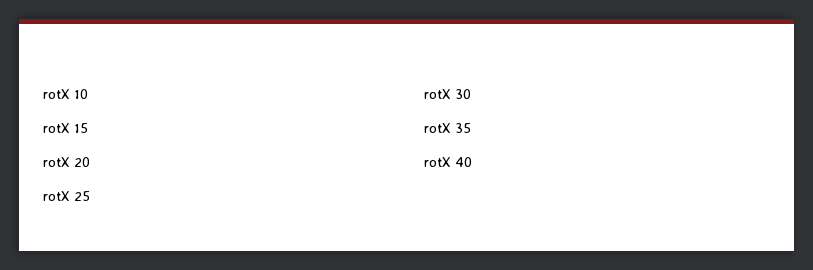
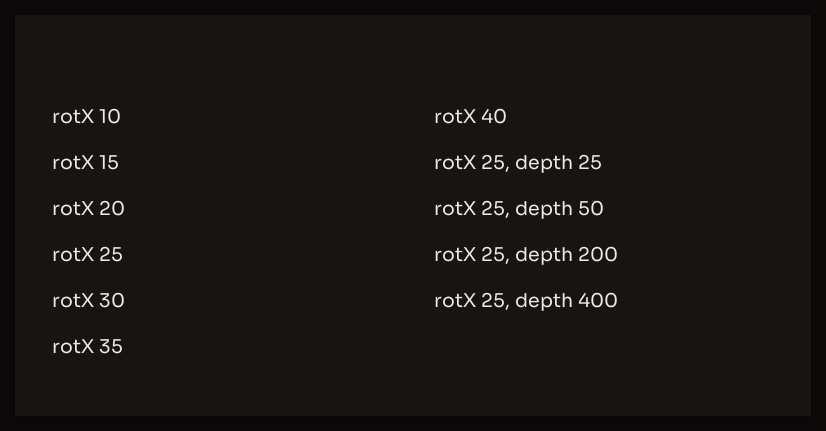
(472, 162) none -> [434,154,603,173] [434,200,605,219] [434,246,619,265] [434,292,619,311] // rotX 25, depth 25 // rotX 25, depth 50 // rotX 25, depth 200 // rotX 25, depth 400

